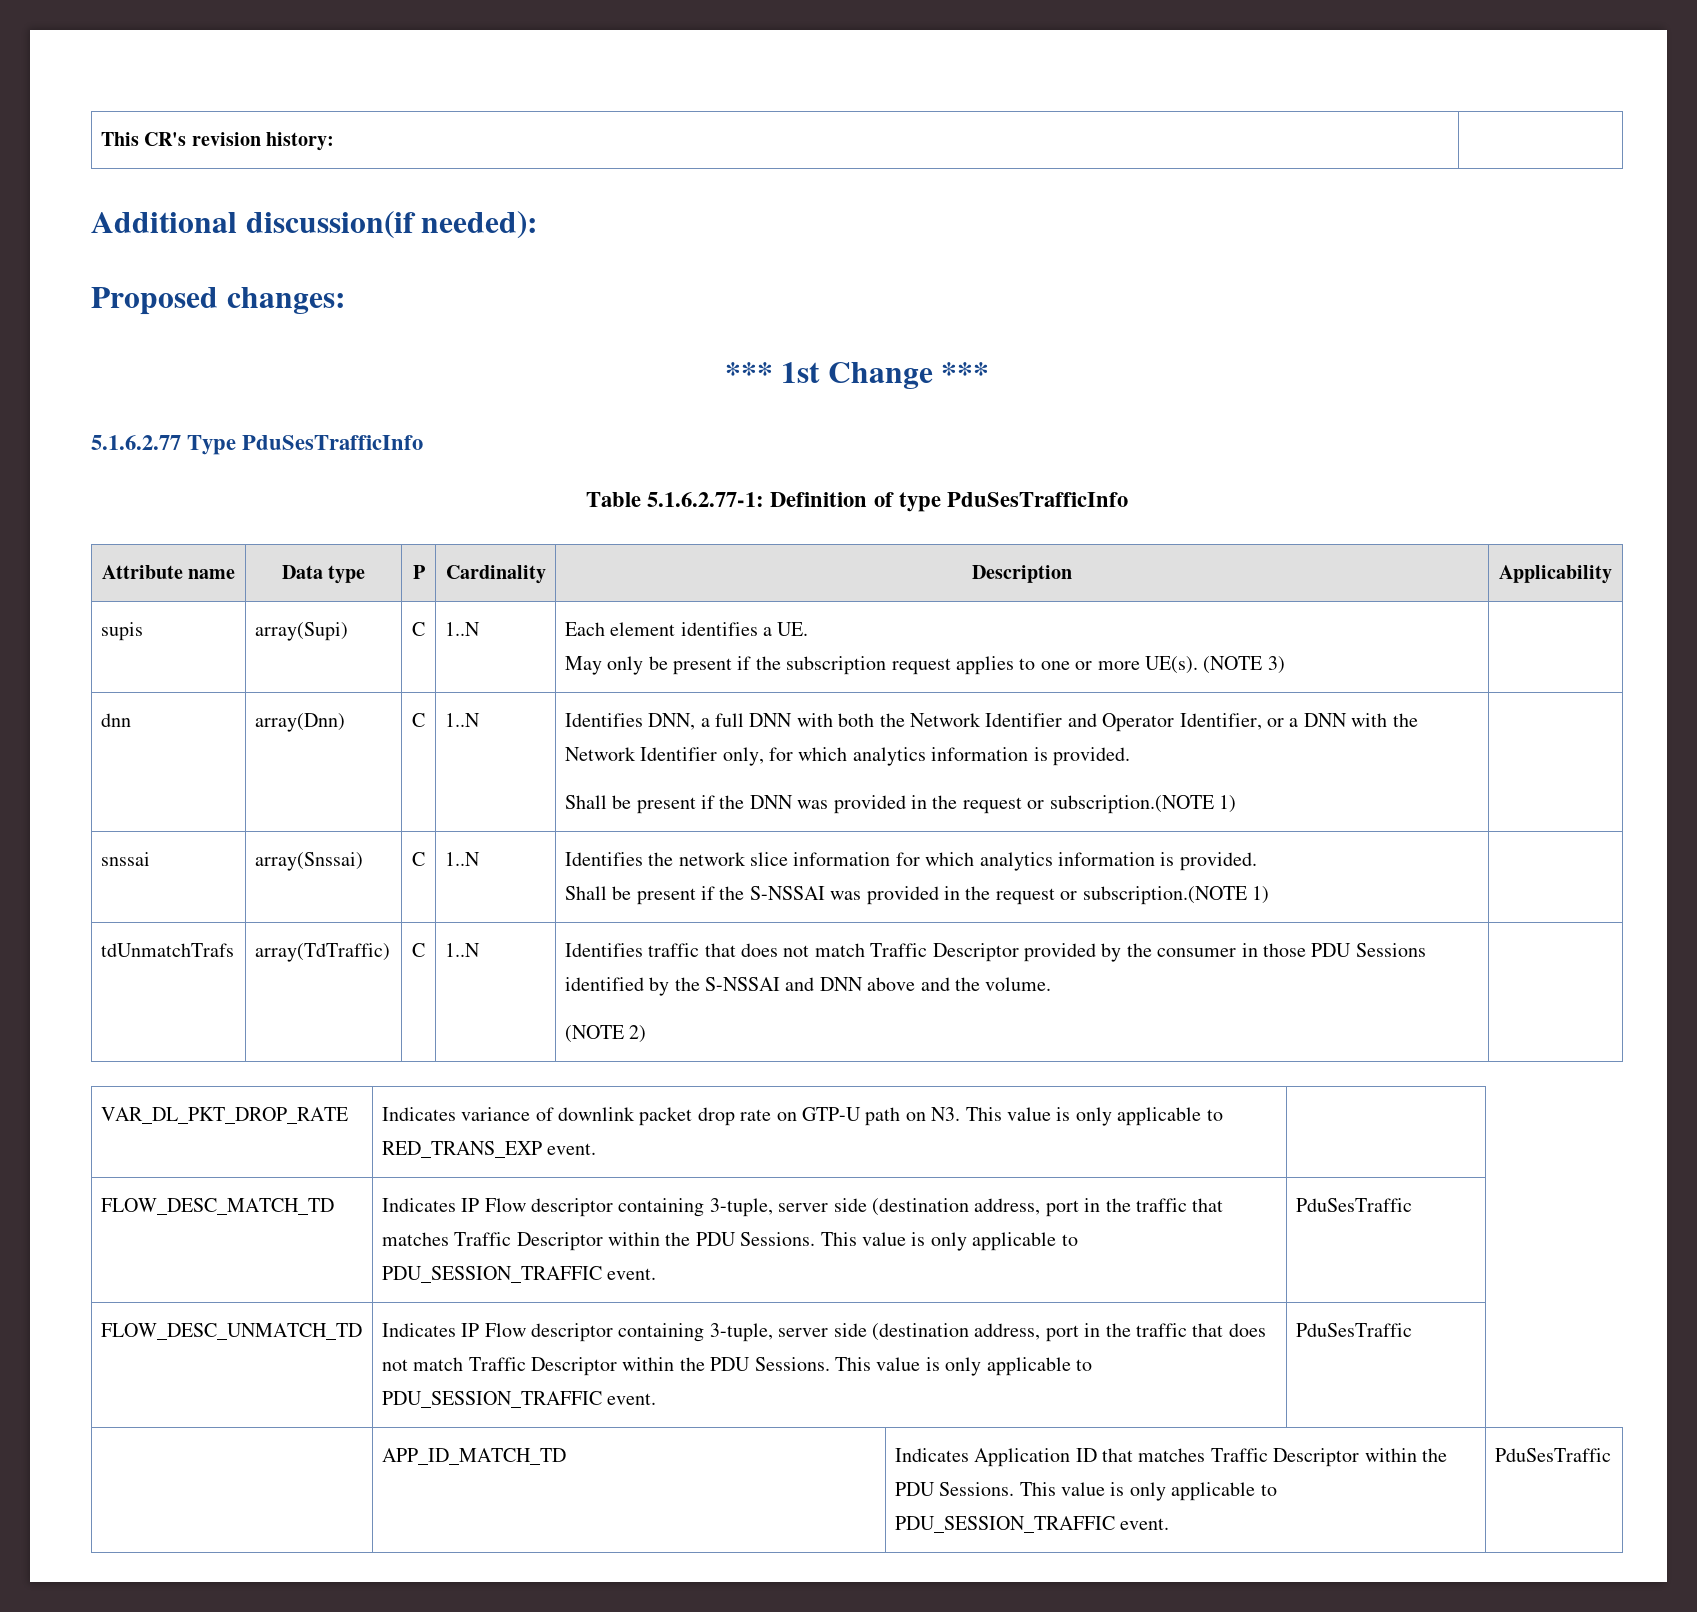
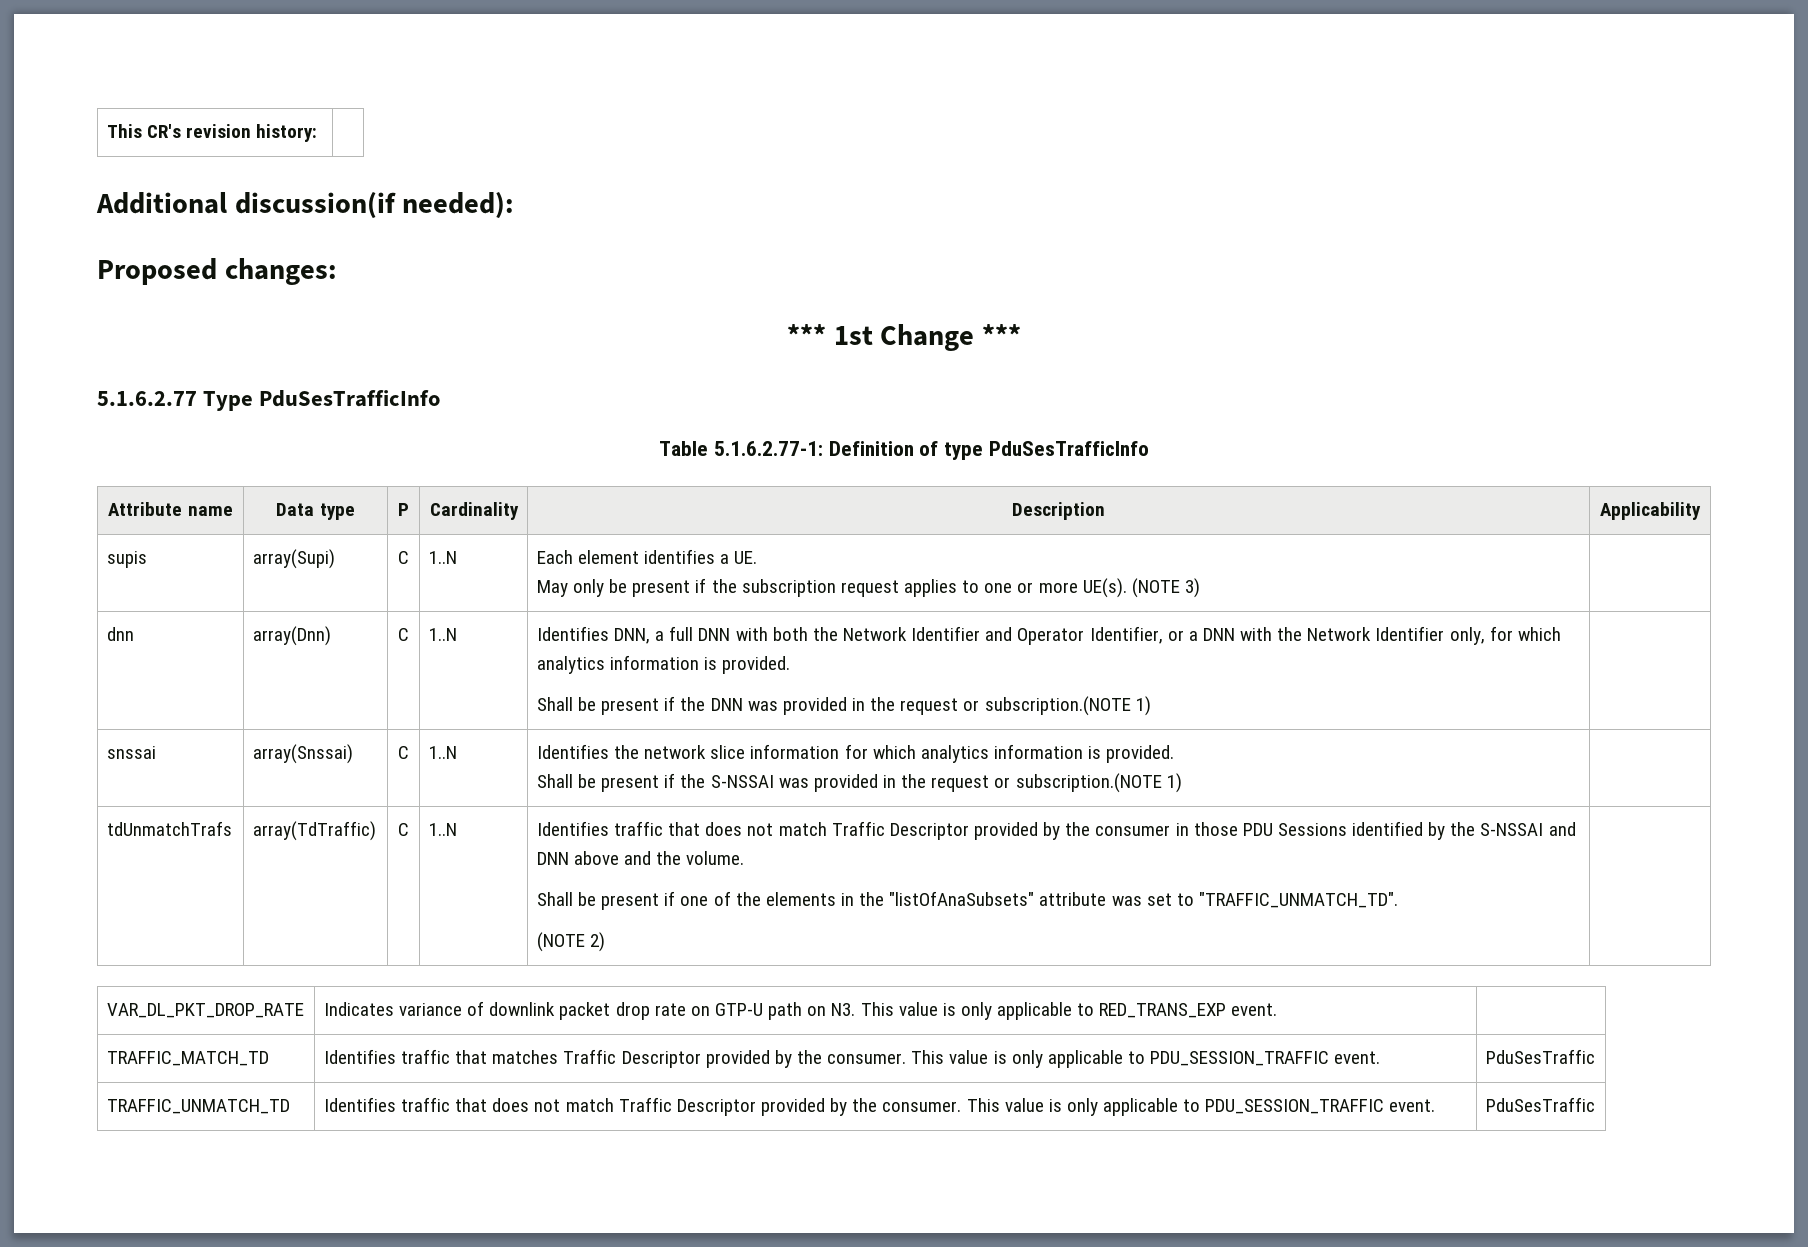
(1052, 984) none -> [536,891,1398,910] // Shall be present if one of the elements in the "listOfAnaSubsets" attribute was set to "TRAFFIC_UNMATCH_TD".
[100,1198,334,1215] [381,1198,1131,1217] FLOW_DESC_MATCH_TD | Indicates IP Flow descriptor containing 3-tuple, server side (destination address, port in the -> [106,1051,269,1066] [323,1049,396,1064] TRAFFIC_MATCH_TD | Identifies
[608,1232,1078,1251] [381,1266,657,1283] [1295,1198,1412,1212] [100,1323,362,1340] [381,1323,1266,1342] [381,1357,1093,1376] [381,1391,657,1408] [1295,1323,1412,1337] [381,1448,566,1465] [894,1448,1448,1467] [894,1482,1277,1501] [894,1516,1170,1533] [1494,1448,1611,1462] within the PDU Sessions. This value is only applicable to PDU_SESSION_TRAFFIC event. | PduSesTraffic // FLOW_DESC_UNMATCH_TD | Indicates IP Flow descriptor containing 3-tuple, server side (destination address, port in the traffic that does not match Traffic Descriptor within the PDU Sessions. This value is only applicable to PDU_SESSION_TRAFFIC event. | PduSesTraffic // | APP_ID_MATCH_TD | Indicates Application ID that matches Traffic Descriptor within the PDU Sessions. This value is only applicable to PDU_SESSION_TRAFFIC event. | PduSesTraffic -> [705,1050,1381,1068] [1485,1049,1595,1064] [106,1099,290,1114] [323,1097,1436,1116] [1485,1097,1595,1112] provided by the consumer. This value is only applicable to PDU_SESSION_TRAFFIC event. | PduSesTraffic // TRAFFIC_UNMATCH_TD | Identifies traffic that does not match Traffic Descriptor provided by the consumer. This value is only applicable to PDU_SESSION_TRAFFIC event. | PduSesTraffic

